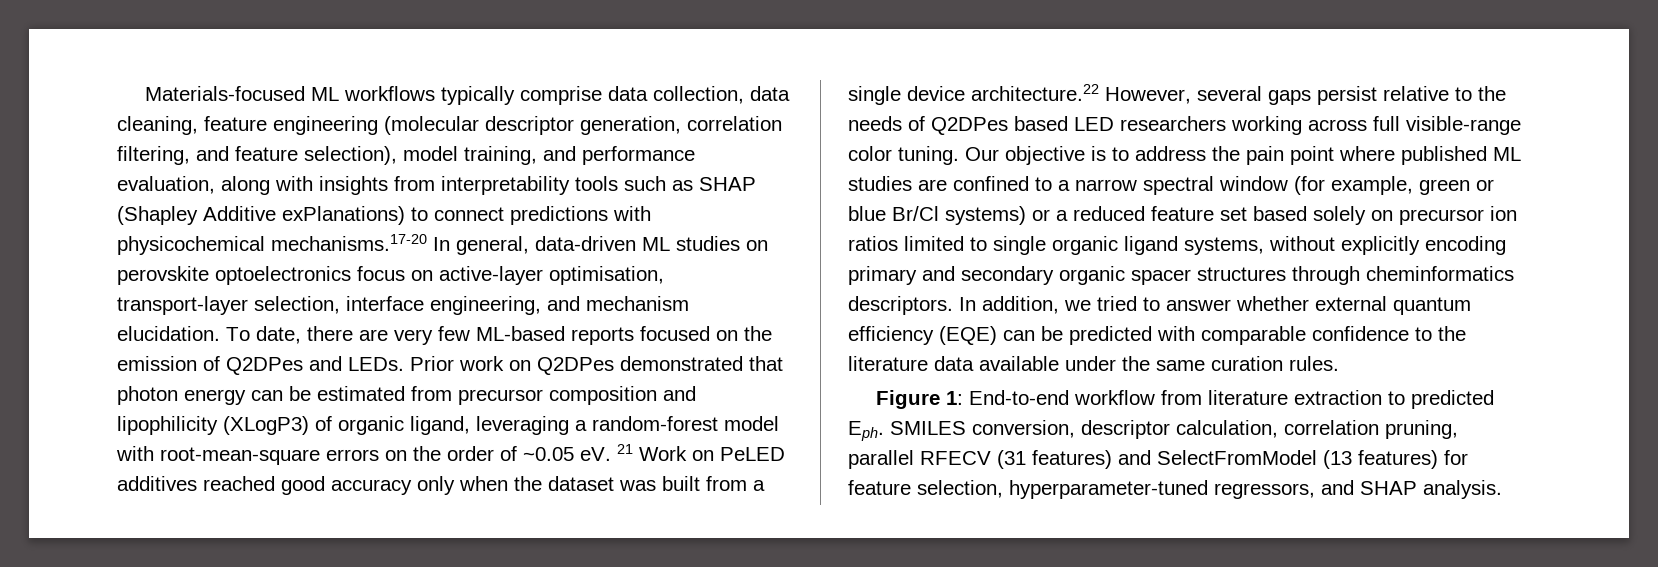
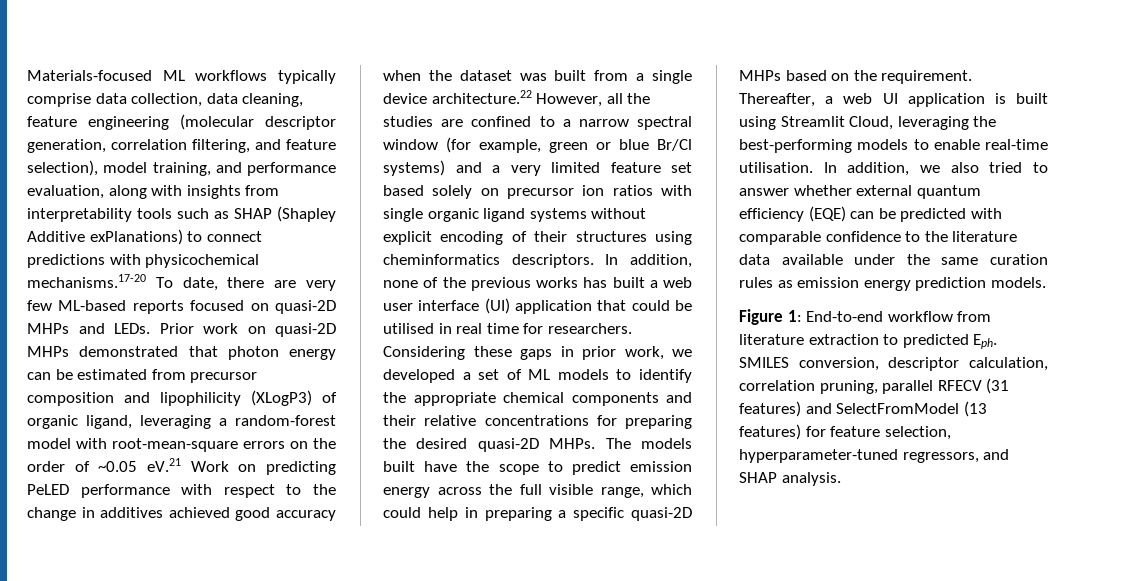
[433,236,768,255] [117,266,664,285] [117,296,689,315] [117,326,220,341] In general, data-driven ML studies on perovskite optoelectronics focus on active-layer optimisation, transport-layer selection, interface engineering, and mechanism elucidation. -> (146, 281) none
[744,326,772,341] [117,356,303,375] the emission of Q2DPes -> [275,300,336,314] [27,323,69,334] quasi-2D MHPs
[537,357,614,375] Q2DPes -> [275,323,336,337] [27,346,69,357] quasi-2D MHPs
[580,444,785,461] [117,476,275,491] eV. 21 Work on PeLED additives reached -> [147,458,336,475] [27,484,336,498] [27,507,230,521] eV.21 Work on predicting PeLED performance with respect to the change in additives achieved
[417,476,455,495] only -> (336, 515) none
[1197,86,1506,105] [848,116,1521,135] [848,146,1521,165] several gaps persist relative to the needs of Q2DPes based LED researchers working across full visible-range color tuning. Our objective is to address the pain point where published ML -> [606,93,651,104] all the
[1032,206,1145,221] or a reduced -> [455,162,600,176] and a very limited
[904,236,987,251] limited to -> [661,185,692,196] with
[1184,236,1506,255] [848,266,1514,285] [848,296,1091,315] systems, without explicitly encoding primary and secondary organic spacer structures through cheminformatics descriptors. In addition, we -> [529,208,647,222] [383,231,692,245] [383,254,692,268] [383,277,692,291] [383,298,692,314] [383,323,632,334] [383,346,692,360] [383,369,692,383] [383,392,692,406] [383,415,692,429] [383,438,692,452] [383,461,692,475] [383,484,692,498] [383,507,692,521] [739,70,973,84] [739,93,1048,107] [739,116,997,130] [739,139,1048,153] [739,162,979,176] systems without explicit encoding of their structures using cheminformatics descriptors. In addition, none of the previous works has built a web user interface (UI) application that could be utilised in real time for researchers. Considering these gaps in prior work, we developed a set of ML models to identify the appropriate chemical components and their relative concentrations for preparing the desired quasi-2D MHPs. The models built have the scope to predict emission energy across the full visible range, which could help in preparing a specific quasi-2D MHPs based on the requirement. Thereafter, a web UI application is built using Streamlit Cloud, leveraging the best-performing models to enable real-time utilisation. In addition, we also
[1289,356,1339,371] rules. -> [739,277,1046,291] rules as emission energy prediction models.

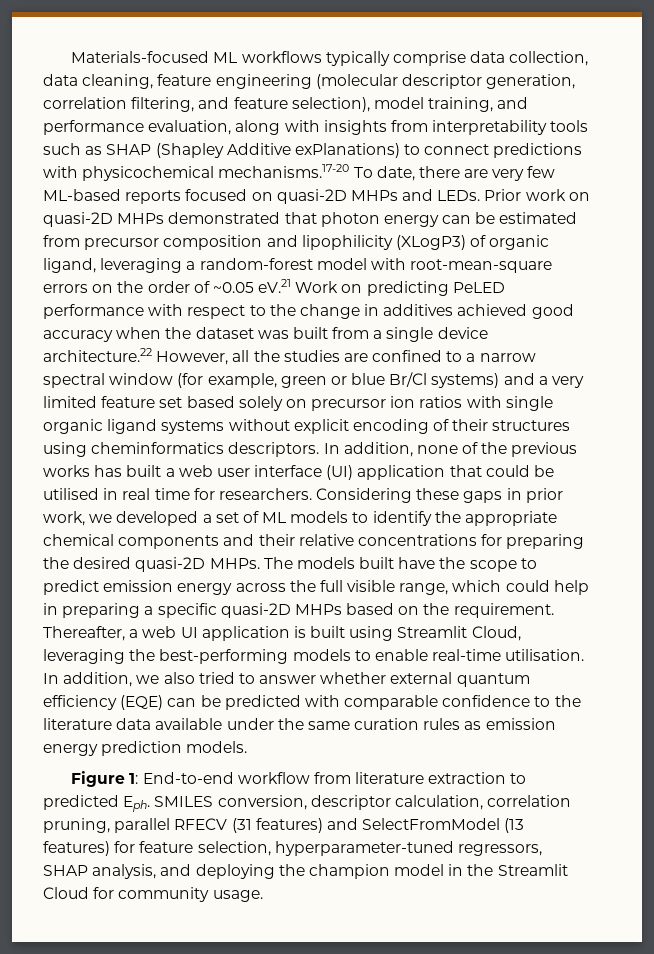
[983,449,1010,460] [739,472,841,486] and SHAP analysis. -> [43,864,568,879] [43,887,263,902] SHAP analysis, and deploying the champion model in the Streamlit Cloud for community usage.

